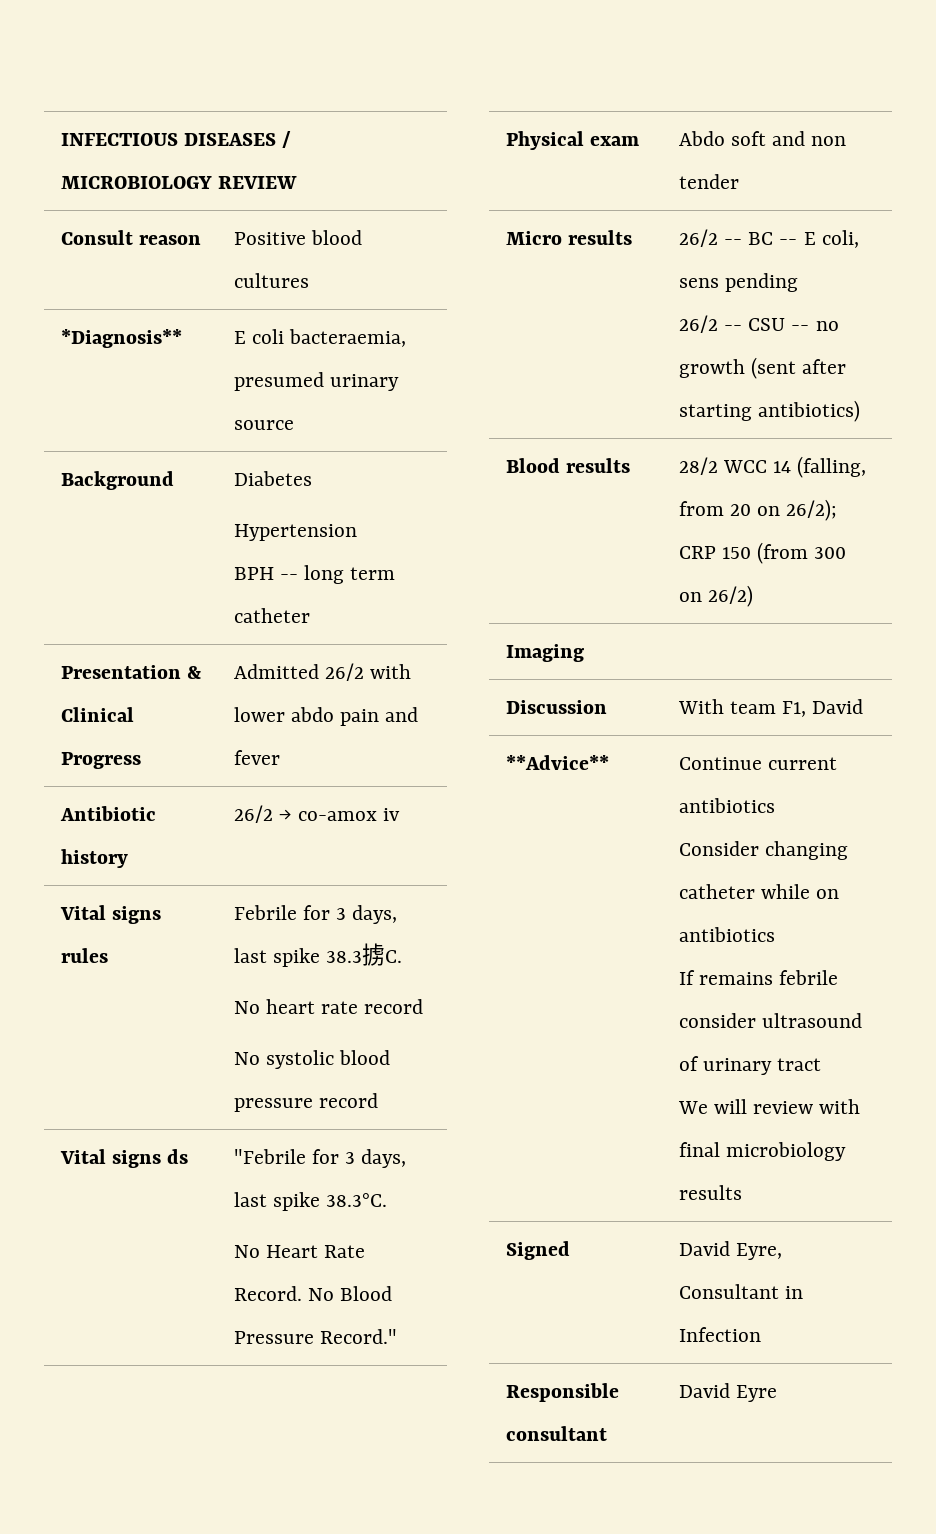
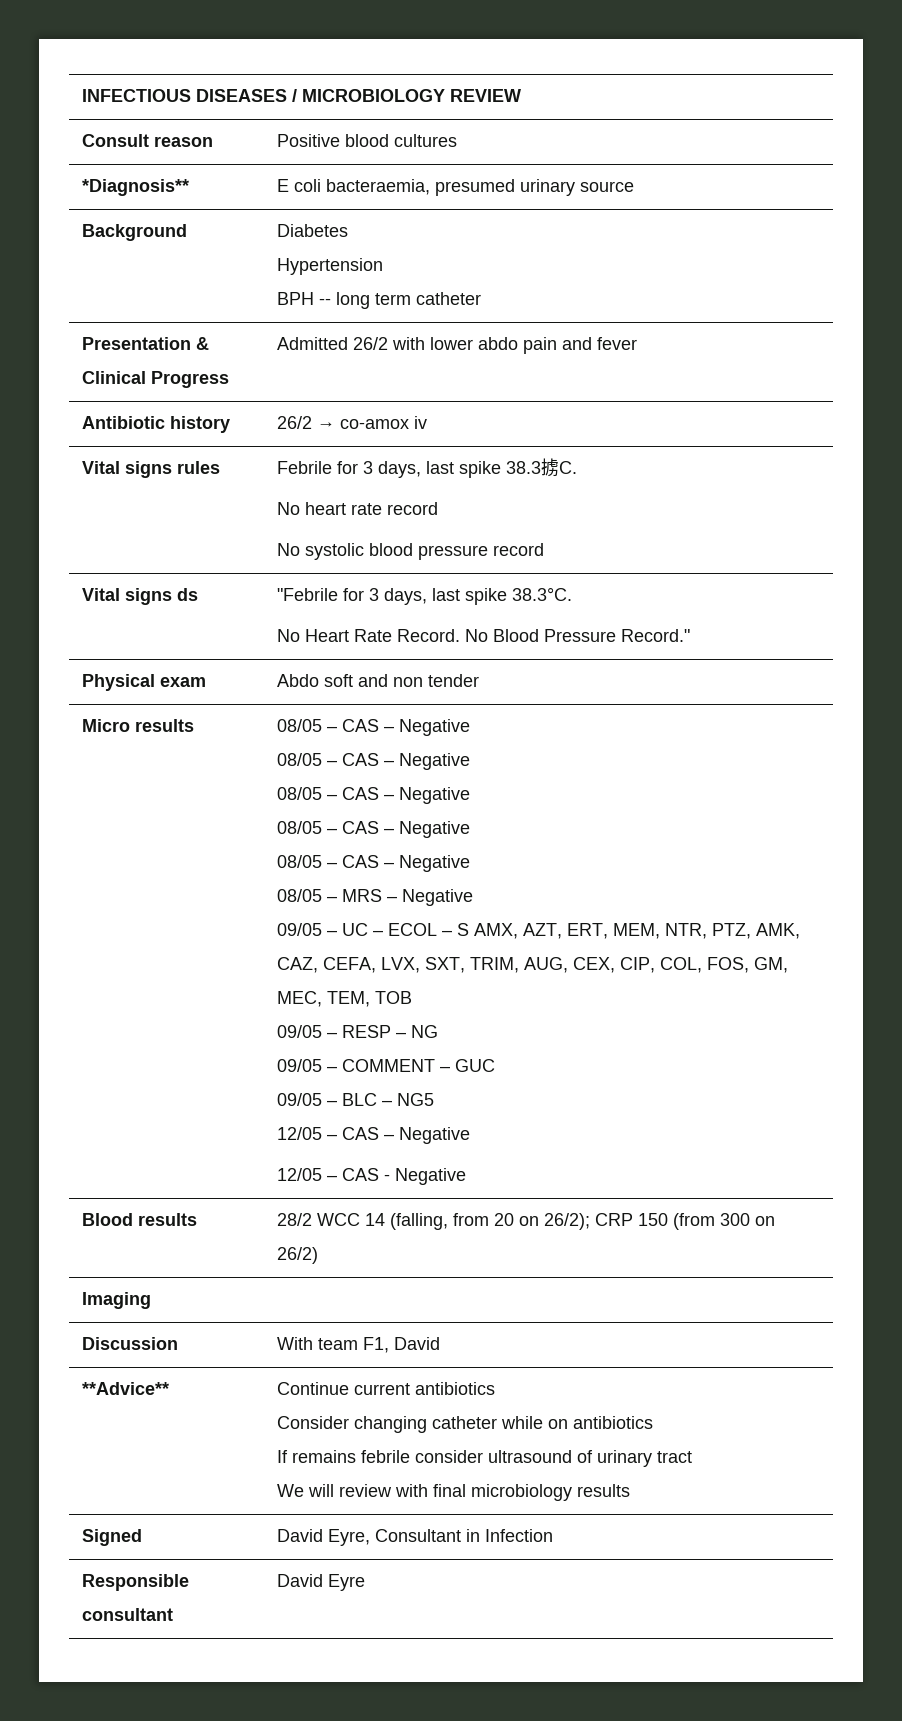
[678,229,859,248] [678,273,798,292] [678,315,839,333] [678,357,847,379] [678,400,860,422] 26/2 -- BC -- E coli, sens pending // 26/2 -- CSU -- no growth (sent after starting antibiotics) -> [276,719,470,736] [276,753,470,770] [276,787,470,804] [276,821,470,838] [276,855,470,872] [276,889,473,906] [276,923,800,939] [276,957,788,973] [276,991,412,1007] [276,1025,438,1038] [276,1059,495,1072] [276,1093,434,1106] [276,1127,470,1144] [276,1168,466,1185] 08/05 – CAS – Negative // 08/05 – CAS – Negative // 08/05 – CAS – Negative // 08/05 – CAS – Negative // 08/05 – CAS – Negative // 08/05 – MRS – Negative // 09/05 – UC – ECOL – S AMX, AZT, ERT, MEM, NTR, PTZ, AMK, CAZ, CEFA, LVX, SXT, TRIM, AUG, CEX, CIP, COL, FOS, GM, MEC, TEM, TOB // 09/05 – RESP – NG // 09/05 – COMMENT – GUC // 09/05 – BLC – NG5 // 12/05 – CAS – Negative // 12/05 – CAS - Negative

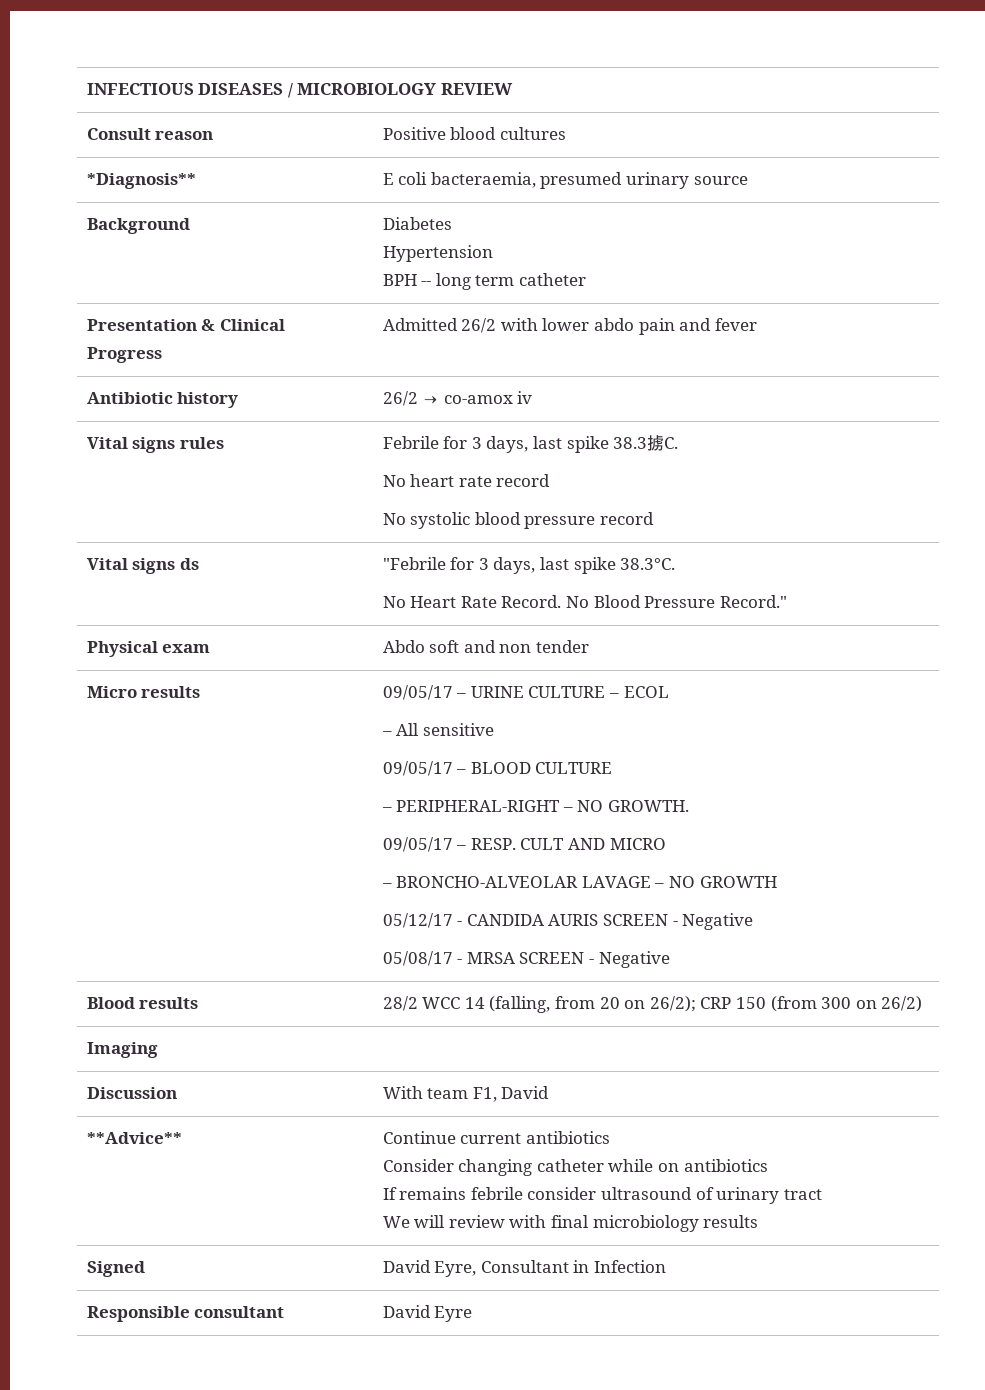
[276,719,470,736] [276,753,470,770] [276,787,470,804] [276,821,470,838] [276,855,470,872] [276,889,473,906] [276,923,800,939] [276,957,788,973] [276,991,412,1007] [276,1025,438,1038] [276,1059,495,1072] [276,1093,434,1106] [276,1127,470,1144] [276,1168,379,1181] 08/05 – CAS – Negative // 08/05 – CAS – Negative // 08/05 – CAS – Negative // 08/05 – CAS – Negative // 08/05 – CAS – Negative // 08/05 – MRS – Negative // 09/05 – UC – ECOL – S AMX, AZT, ERT, MEM, NTR, PTZ, AMK, CAZ, CEFA, LVX, SXT, TRIM, AUG, CEX, CIP, COL, FOS, GM, MEC, TEM, TOB // 09/05 – RESP – NG // 09/05 – COMMENT – GUC // 09/05 – BLC – NG5 // 12/05 – CAS – Negative // 12/05 – CAS -> [382,685,669,700] [381,723,494,736] [382,761,613,776] [381,800,690,812] [382,837,666,852] [381,876,777,888] [382,913,754,930] [382,951,585,966] 09/05/17 – URINE CULTURE – ECOL // – All sensitive // 09/05/17 – BLOOD CULTURE // – PERIPHERAL-RIGHT – NO GROWTH. // 09/05/17 – RESP. CULT AND MICRO // – BRONCHO-ALVEOLAR LAVAGE – NO GROWTH // 05/12/17 - CANDIDA AURIS SCREEN - Negative // 05/08/17 - MRSA SCREEN

